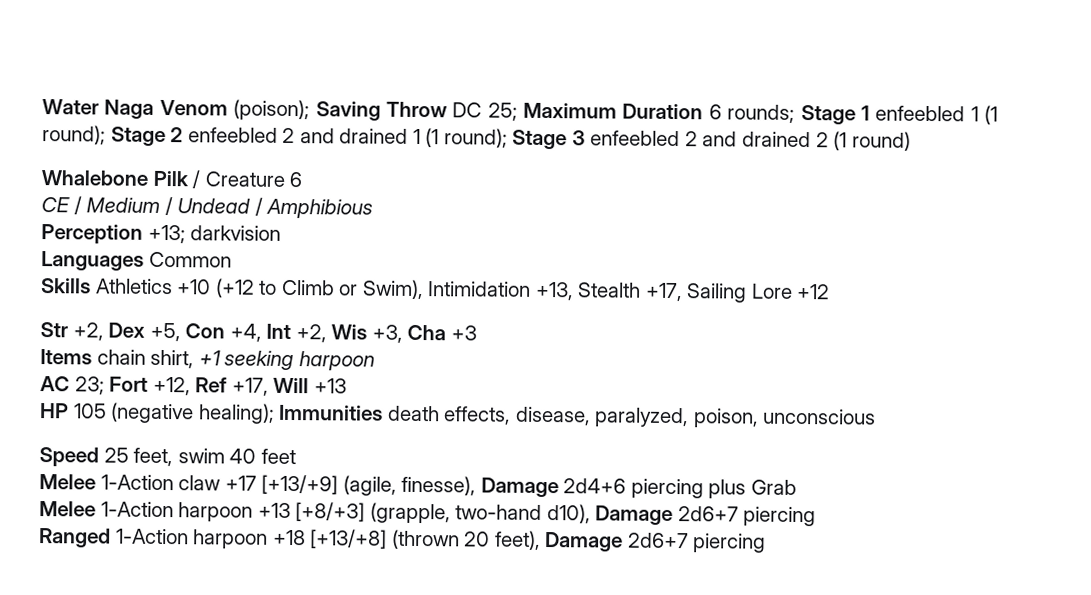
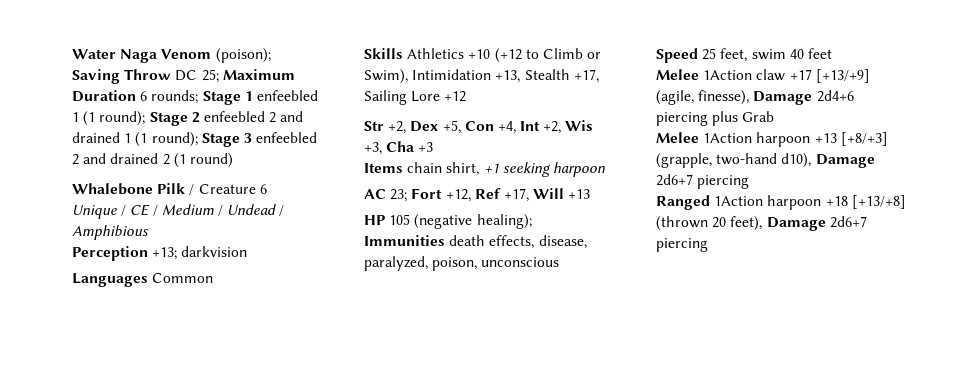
(303, 179) none -> [72,205,127,219] Unique /
[100,474,174,491] 1-Action -> [703,70,753,80] 1Action
[100,501,174,518] 1-Action -> [703,133,753,143] 1Action
[115,528,189,545] 1-Action -> [714,196,764,206] 1Action

